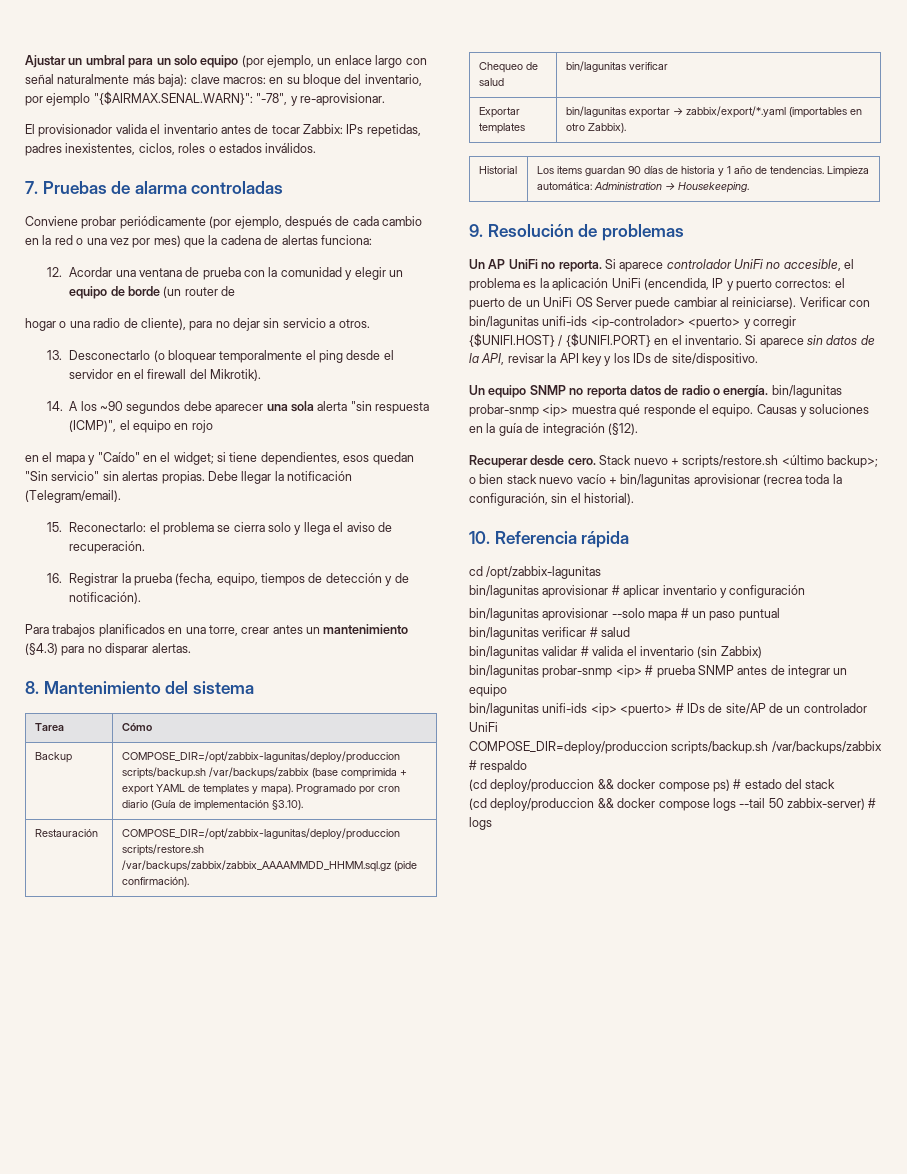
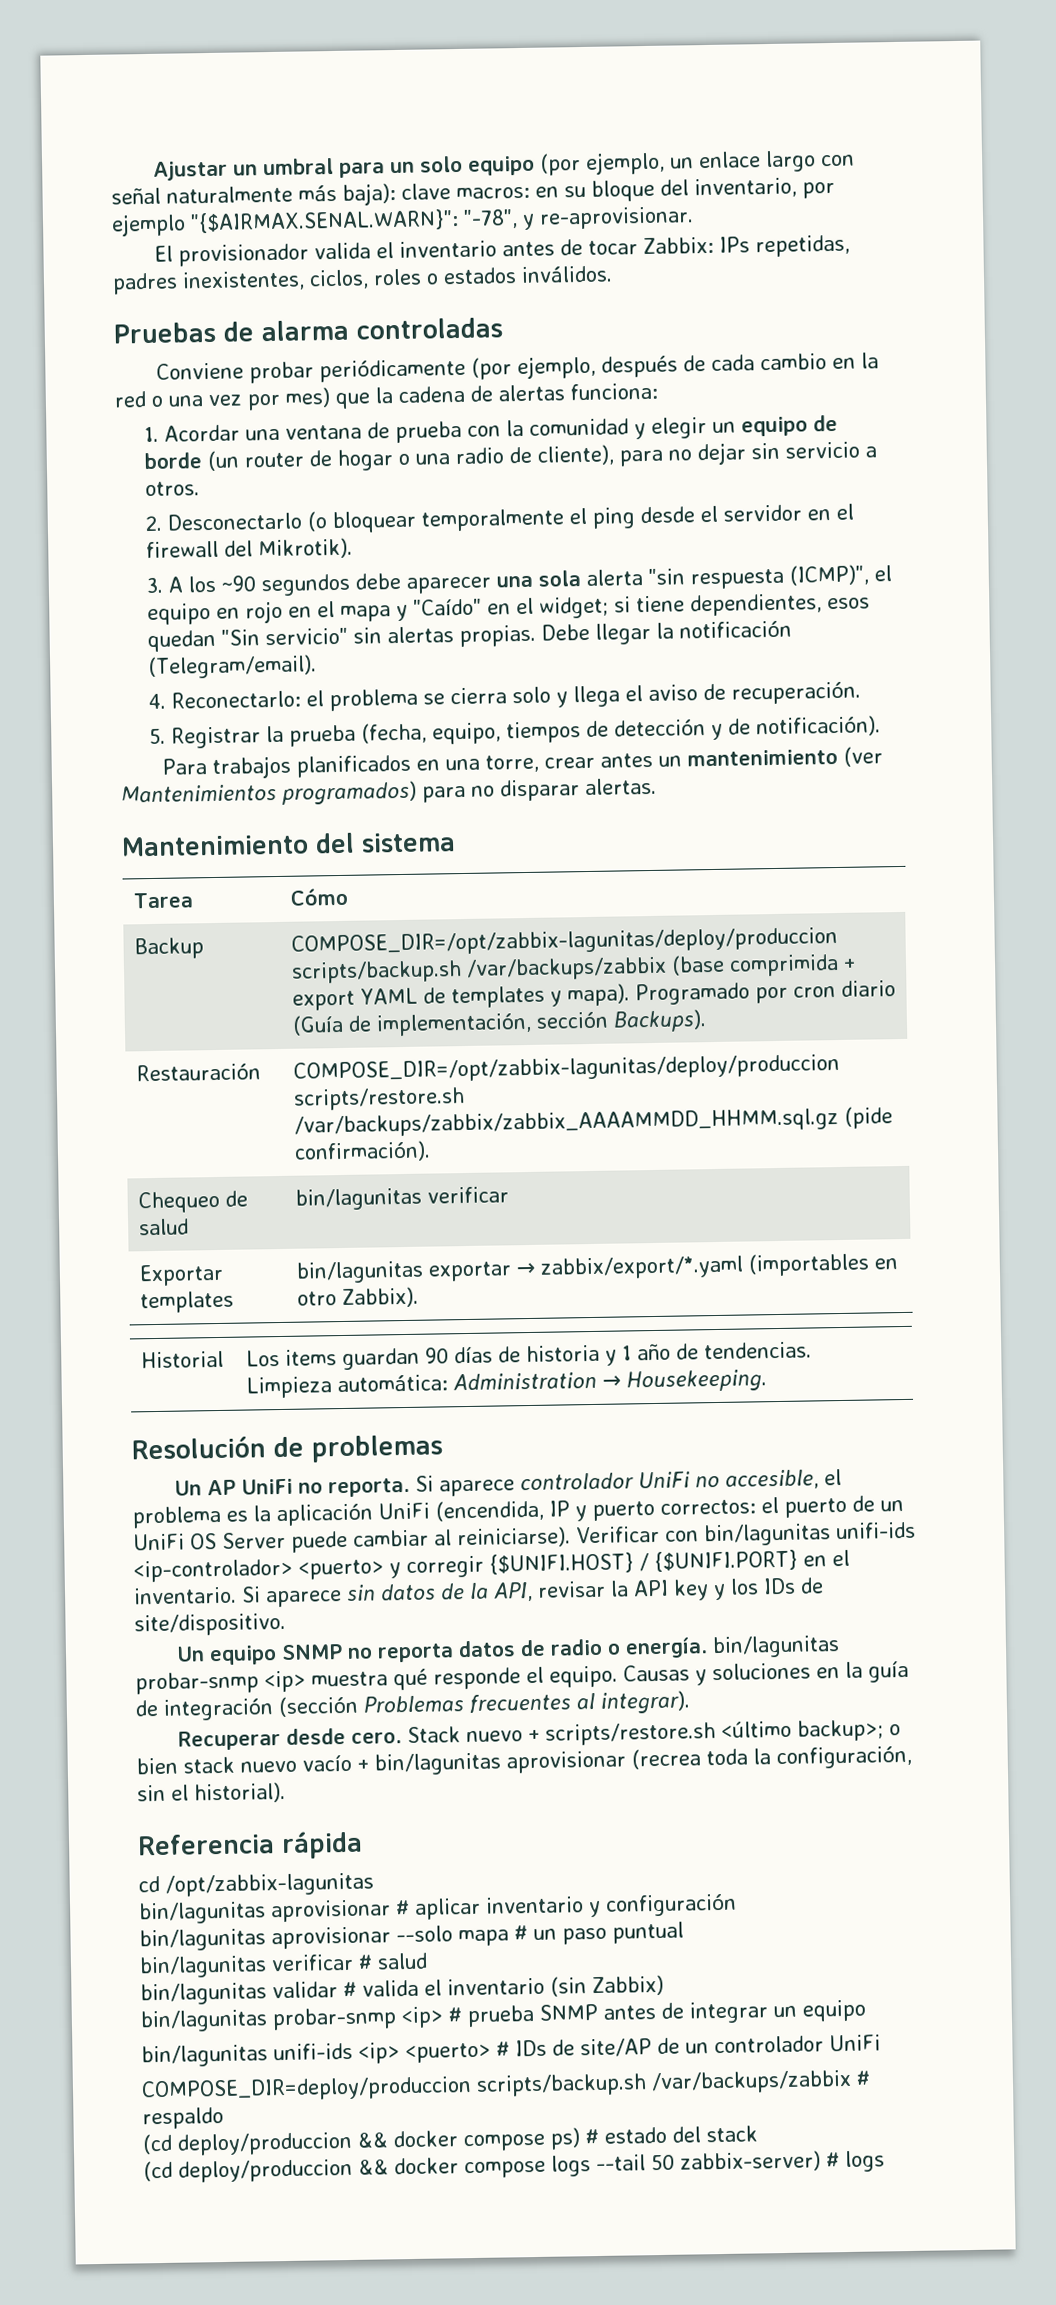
[25,181,38,194] 7. -> (613, 274) none
[47,267,63,277] 12. -> [143,426,159,443] 1.
(236, 291) // -> (332, 458) none
[47,350,63,360] 13. -> [144,515,162,532] 2.
[47,401,64,411] 14. -> [145,577,163,594] 3.
(213, 426) // -> (283, 612) none
[47,522,63,532] 15. -> [147,693,166,710] 4.
[47,573,63,583] 16. -> [148,728,166,745] 5.
[25,643,58,655] (§4.3) -> [843,746,884,767] [121,780,417,805] (ver Mantenimientos programados)
[25,681,39,694] 8. -> (657, 786) none
[193,800,303,811] implementación §3.10). -> [376,1009,708,1037] implementación, sección Backups).
[469,224,483,237] 9. -> (768, 1381) none
[607,423,638,435] (§12). -> [278,1690,691,1718] (sección Problemas frecuentes al integrar).
[469,531,490,544] 10. -> (286, 1792) none

